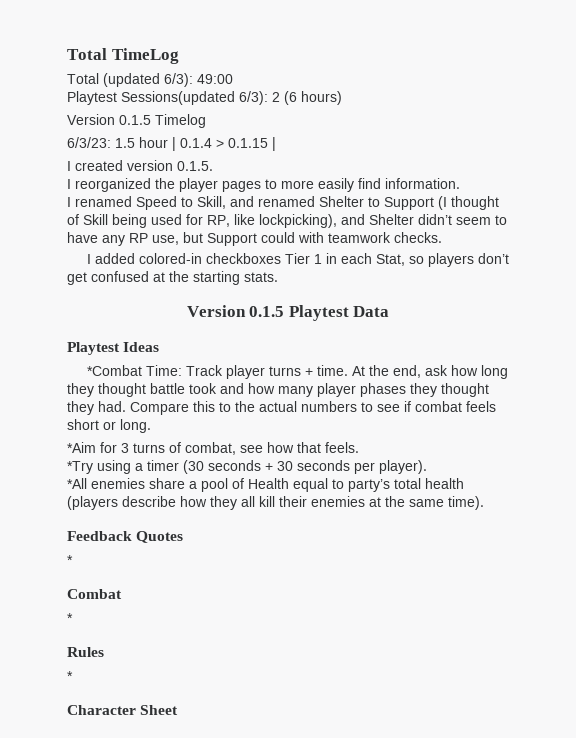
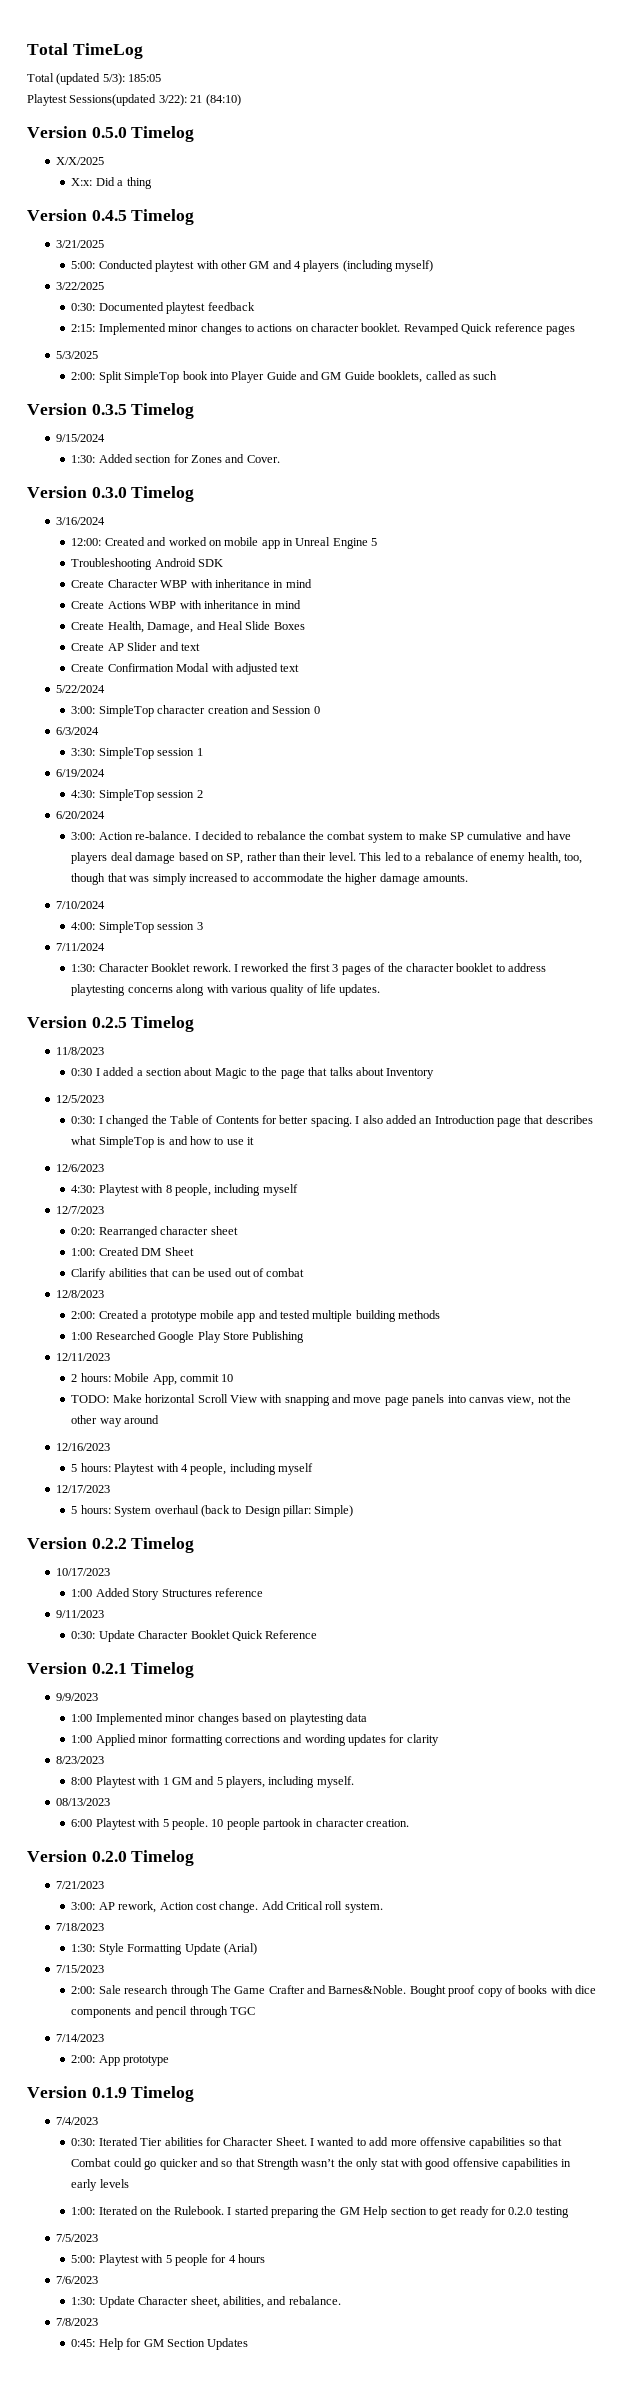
[164,73,233,87] 6/3): 49:00 -> [102,73,162,85] 5/3): 185:05
[239,91,342,105] [67,114,206,128] [67,137,276,151] [67,160,213,171] [67,178,460,192] [67,196,499,210] [67,214,507,228] [67,232,442,246] [86,253,509,267] [67,271,278,285] [186,305,390,321] [67,342,160,355] [86,365,508,379] [67,383,489,397] [67,401,496,415] [67,419,151,433] [67,442,359,455] [67,460,427,474] [67,478,464,492] [67,496,484,510] [67,531,184,543] [67,555,73,565] [67,589,122,599] [67,613,73,623] [67,647,104,657] [67,671,73,681] [67,705,179,715] 6/3): 2 (6 hours) // Version 0.1.5 Timelog // 6/3/23: 1.5 hour | 0.1.4 > 0.1.15 | // I created version 0.1.5. // I reorganized the player pages to more easily find information. // I renamed Speed to Skill, and renamed Shelter to Support (I thought of Skill being used for RP, like lockpicking), and Shelter didn’t seem to have any RP use, but Support could with teamwork checks. // I added colored-in checkboxes Tier 1 in each Stat, so players don’t get confused at the starting stats. // Version 0.1.5 Playtest Data // Playtest Ideas // *Combat Time: Track player turns + time. At the end, ask how long they thought battle took and how many player phases they thought they had. Compare this to the actual numbers to see if combat feels short or long. // *Aim for 3 turns of combat, see how that feels. // *Try using a timer (30 seconds + 30 seconds per player). // *All enemies share a pool of Health equal to party’s total health (players describe how they all kill their enemies at the same time). // Feedback Quotes // * // Combat // * // Rules // * // Character Sheet -> [158,94,241,106] [27,126,195,142] [56,157,105,165] [71,177,152,189] [27,209,195,225] [56,240,105,248] [71,260,434,272] [56,282,105,290] [71,302,255,314] [71,323,575,335] [56,351,99,359] [71,371,498,383] [27,403,195,419] [56,434,106,442] [71,454,280,463] [27,486,195,502] [56,517,106,525] [71,537,378,549] [71,558,224,570] [71,579,312,588] [71,600,301,609] [71,621,305,633] [71,642,200,651] [71,663,300,675] [56,685,106,693] [71,705,320,717] [56,727,100,735] [71,747,203,759] [56,769,106,777] [71,789,203,801] [56,811,106,819] [71,831,572,843] [71,852,583,864] [71,873,469,885] [56,901,106,909] [71,921,203,933] [56,943,106,951] [71,963,547,975] [71,984,381,996] [27,1016,195,1032] [56,1047,105,1055] [71,1067,435,1079] [56,1095,105,1103] [71,1115,593,1127] [71,1136,255,1148] [56,1164,105,1172] [71,1184,298,1196] [56,1206,105,1214] [71,1226,238,1238] [71,1247,194,1256] [71,1268,305,1280] [56,1290,105,1298] [71,1310,441,1322] [71,1331,305,1343] [56,1353,111,1361] [71,1373,234,1385] [71,1394,572,1406] [71,1415,160,1427] [56,1443,111,1451] [71,1463,314,1475] [56,1485,111,1493] [71,1505,354,1517] [27,1537,195,1553] [56,1568,111,1576] [71,1588,263,1600] [56,1610,105,1618] [71,1630,318,1642] [27,1662,195,1678] [56,1693,99,1701] [71,1713,368,1725] [71,1734,439,1746] [56,1756,105,1764] [71,1776,354,1788] [56,1798,111,1806] [71,1818,410,1830] [27,1850,195,1866] [56,1881,105,1889] [71,1901,383,1913] [56,1923,105,1931] [71,1943,257,1955] [56,1965,105,1973] [71,1985,597,1997] [71,2006,255,2018] [56,2034,105,2042] [71,2055,170,2066] [27,2086,195,2102] [56,2117,99,2125] [71,2137,563,2149] [71,2158,572,2170] [71,2179,129,2191] [71,2206,569,2218] [56,2234,99,2242] [71,2254,266,2266] [56,2276,99,2284] [71,2296,341,2308] [56,2318,99,2326] [71,2338,249,2350] 3/22): 21 (84:10) // Version 0.5.0 Timelog // X/X/2025 // X:x: Did a thing // Version 0.4.5 Timelog // 3/21/2025 // 5:00: Conducted playtest with other GM and 4 players (including myself) // 3/22/2025 // 0:30: Documented playtest feedback // 2:15: Implemented minor changes to actions on character booklet. Revamped Quick reference pages // 5/3/2025 // 2:00: Split SimpleTop book into Player Guide and GM Guide booklets, called as such // Version 0.3.5 Timelog // 9/15/2024 // 1:30: Added section for Zones and Cover. // Version 0.3.0 Timelog // 3/16/2024 // 12:00: Created and worked on mobile app in Unreal Engine 5 // Troubleshooting Android SDK // Create Character WBP with inheritance in mind // Create Actions WBP with inheritance in mind // Create Health, Damage, and Heal Slide Boxes // Create AP Slider and text // Create Confirmation Modal with adjusted text // 5/22/2024 // 3:00: SimpleTop character creation and Session 0 // 6/3/2024 // 3:30: SimpleTop session 1 // 6/19/2024 // 4:30: SimpleTop session 2 // 6/20/2024 // 3:00: Action re-balance. I decided to rebalance the combat system to make SP cumulative and have players deal damage based on SP, rather than their level. This led to a rebalance of enemy health, too, though that was simply increased to accommodate the higher damage amounts. // 7/10/2024 // 4:00: SimpleTop session 3 // 7/11/2024 // 1:30: Character Booklet rework. I reworked the first 3 pages of the character booklet to address playtesting concerns along with various quality of life updates. // Version 0.2.5 Timelog // 11/8/2023 // 0:30 I added a section about Magic to the page that talks about Inventory // 12/5/2023 // 0:30: I changed the Table of Contents for better spacing. I also added an Introduction page that describes what SimpleTop is and how to use it // 12/6/2023 // 4:30: Playtest with 8 people, including myself // 12/7/2023 // 0:20: Rearranged character sheet // 1:00: Created DM Sheet // Clarify abilities that can be used out of combat // 12/8/2023 // 2:00: Created a prototype mobile app and tested multiple building methods // 1:00 Researched Google Play Store Publishing // 12/11/2023 // 2 hours: Mobile App, commit 10 // TODO: Make horizontal Scroll View with snapping and move page panels into canvas view, not the other way around // 12/16/2023 // 5 hours: Playtest with 4 people, including myself // 12/17/2023 // 5 hours: System overhaul (back to Design pillar: Simple) // Version 0.2.2 Timelog // 10/17/2023 // 1:00 Added Story Structures reference // 9/11/2023 // 0:30: Update Character Booklet Quick Reference // Version 0.2.1 Timelog // 9/9/2023 // 1:00 Implemented minor changes based on playtesting data // 1:00 Applied minor formatting corrections and wording updates for clarity // 8/23/2023 // 8:00 Playtest with 1 GM and 5 players, including myself. // 08/13/2023 // 6:00 Playtest with 5 people. 10 people partook in character creation. // Version 0.2.0 Timelog // 7/21/2023 // 3:00: AP rework, Action cost change. Add Critical roll system. // 7/18/2023 // 1:30: Style Formatting Update (Arial) // 7/15/2023 // 2:00: Sale research through The Game Crafter and Barnes&Noble. Bought proof copy of books with dice components and pencil through TGC // 7/14/2023 // 2:00: App prototype // Version 0.1.9 Timelog // 7/4/2023 // 0:30: Iterated Tier abilities for Character Sheet. I wanted to add more offensive capabilities so that Combat could go quicker and so that Strength wasn’t the only stat with good offensive capabilities in early levels // 1:00: Iterated on the Rulebook. I started preparing the GM Help section to get ready for 0.2.0 testing // 7/5/2023 // 5:00: Playtest with 5 people for 4 hours // 7/6/2023 // 1:30: Update Character sheet, abilities, and rebalance. // 7/8/2023 // 0:45: Help for GM Section Updates

